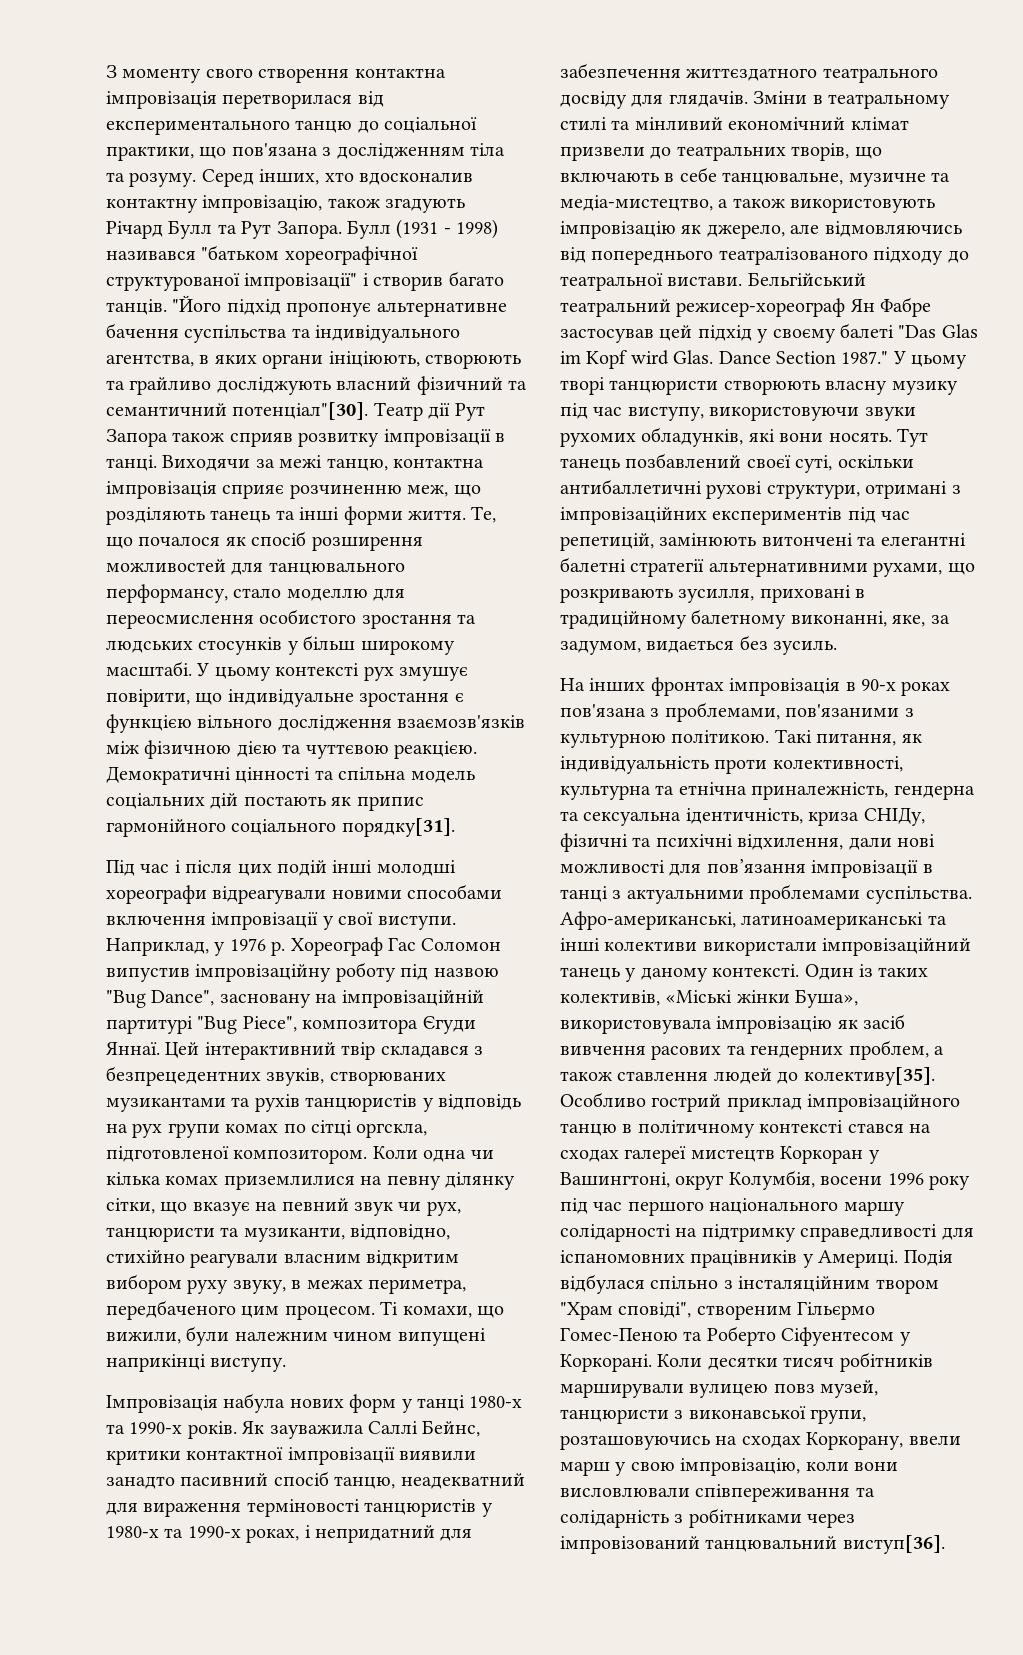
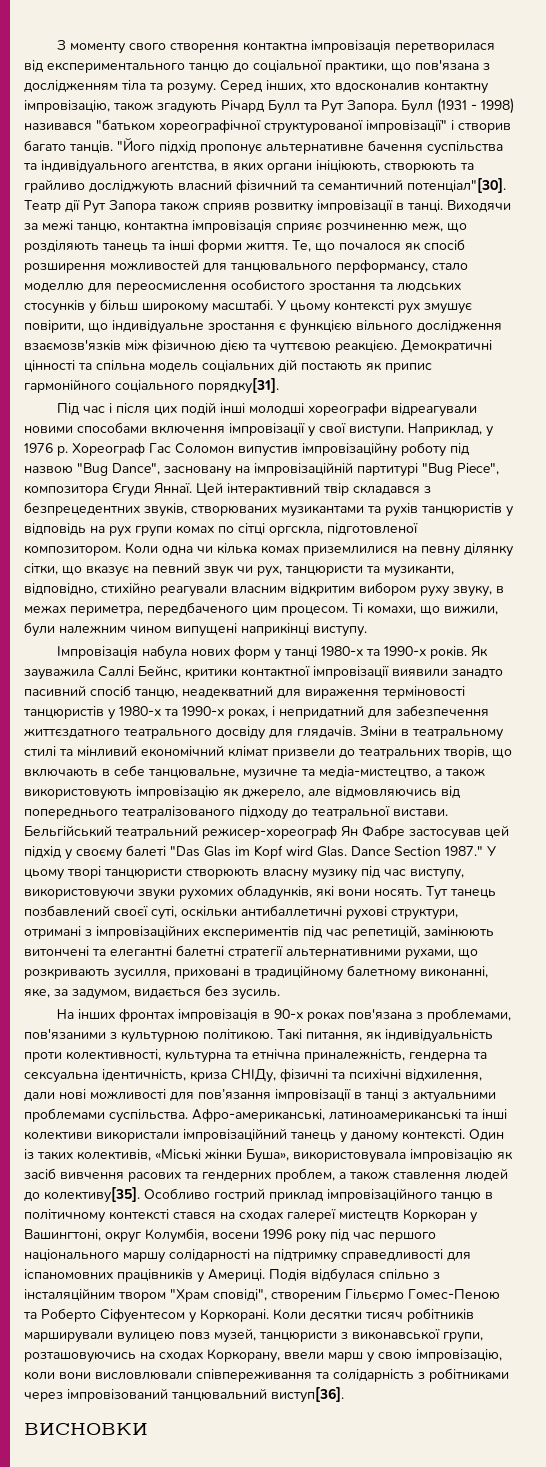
(945, 1544) none -> [24,1423,148,1435] // ВИСНОВКИ

